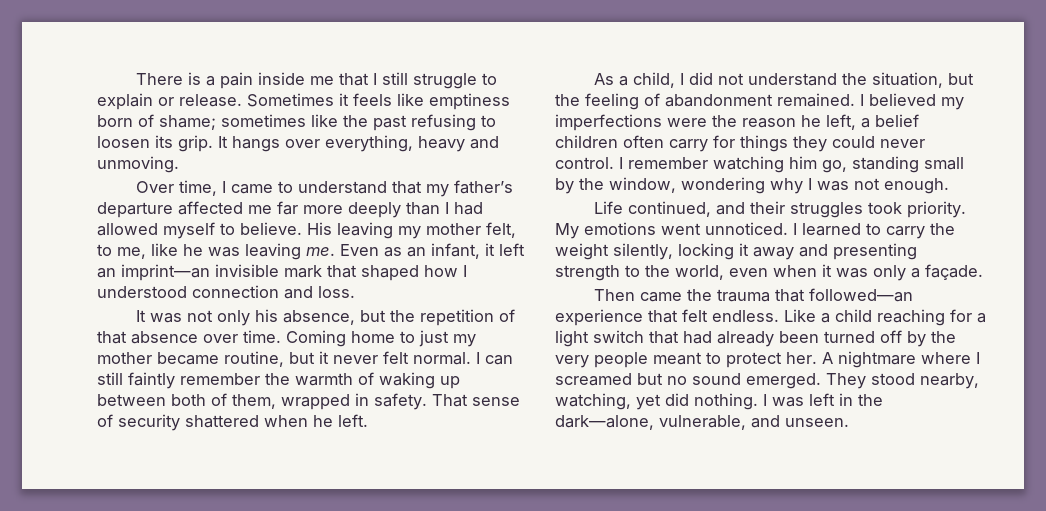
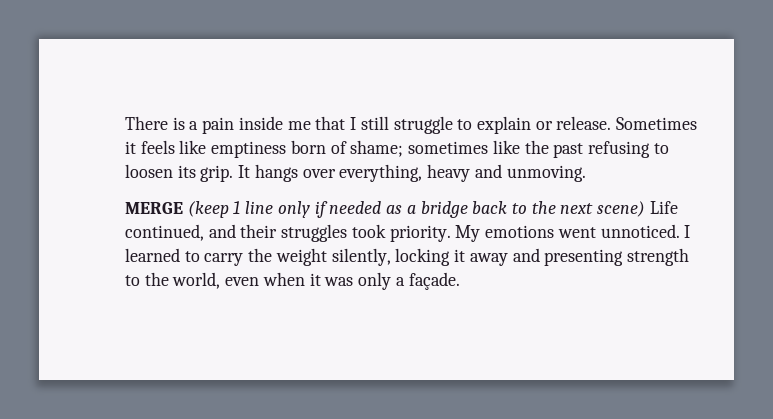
[135,180,513,197] [97,201,483,218] [97,222,516,239] [97,243,525,260] [97,264,467,281] [97,285,355,299] [135,309,515,326] [97,330,476,347] [97,351,513,367] [97,372,460,389] [97,393,520,410] [97,414,368,431] [593,72,974,88] [555,93,964,110] [555,114,919,131] [555,135,925,152] [555,156,964,173] [555,177,949,194] Over time, I came to understand that my father’s departure affected me far more deeply than I had allowed myself to believe. His leaving my mother felt, to me, like he was leaving me. Even as an infant, it left an imprint—an invisible mark that shaped how I understood connection and loss. // It was not only his absence, but the repetition of that absence over time. Coming home to just my mother became routine, but it never felt normal. I can still faintly remember the warmth of waking up between both of them, wrapped in safety. That sense of security shattered when he left. // As a child, I did not understand the situation, but the feeling of abandonment remained. I believed my imperfections were the reason he left, a belief children often carry for things they could never control. I remember watching him go, standing small by the window, wondering why I was not enough. // -> [125,201,646,218] MERGE (keep 1 line only if needed as a bridge back to the next scene)
[593,288,913,302] [555,309,986,326] [555,330,956,347] [555,351,980,368] [555,373,979,389] [555,393,883,410] [555,415,849,430] // Then came the trauma that followed—an experience that felt endless. Like a child reaching for a light switch that had already been turned off by the very people meant to protect her. A nightmare where I screamed but no sound emerged. They stood nearby, watching, yet did nothing. I was left in the dark—alone, vulnerable, and unseen. -> (460, 281) none

